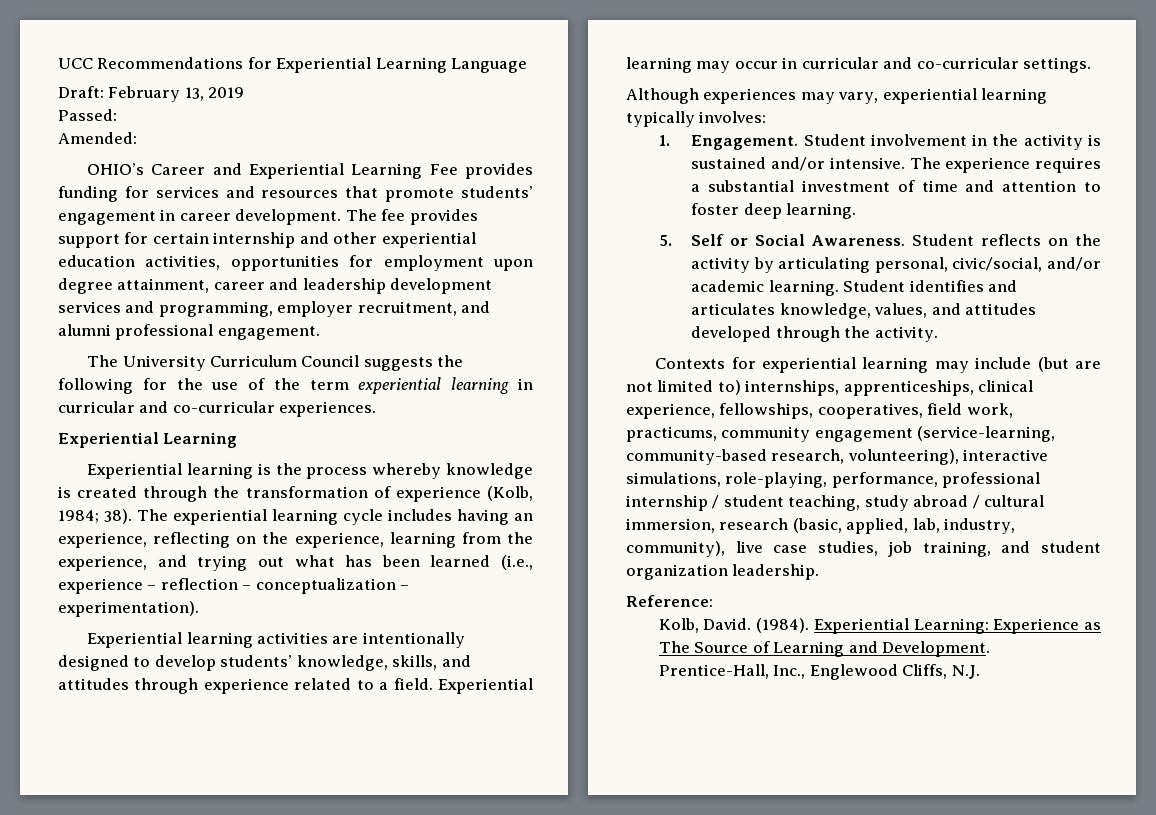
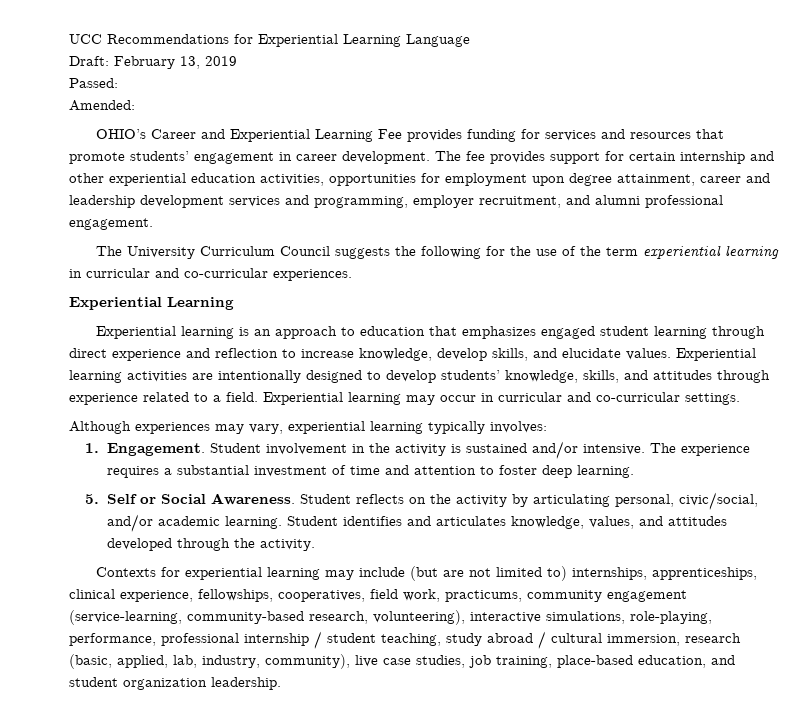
[275,463,533,479] [58,486,533,502] [58,509,533,525] [58,532,533,548] [58,555,533,571] [58,578,410,594] [58,601,199,617] the process whereby knowledge is created through the transformation of experience (Kolb, 1984; 38). The experiential learning cycle includes having an experience, reflecting on the experience, learning from the experience, and trying out what has been learned (i.e., experience – reflection – conceptualization – experimentation). // -> [254,326,766,339] [69,348,671,361] an approach to education that emphasizes engaged student learning through direct experience and reflection to increase knowledge, develop skills, and elucidate values.
(991, 549) none -> [557,655,706,668] place-based education,
[626,595,713,607] [658,618,1101,634] [658,641,990,657] [658,664,980,680] // Reference: // Kolb, David. (1984). Experiential Learning: Experience as The Source of Learning and Development. Prentice-Hall, Inc., Englewood Cliffs, N.J. -> (281, 683) none

